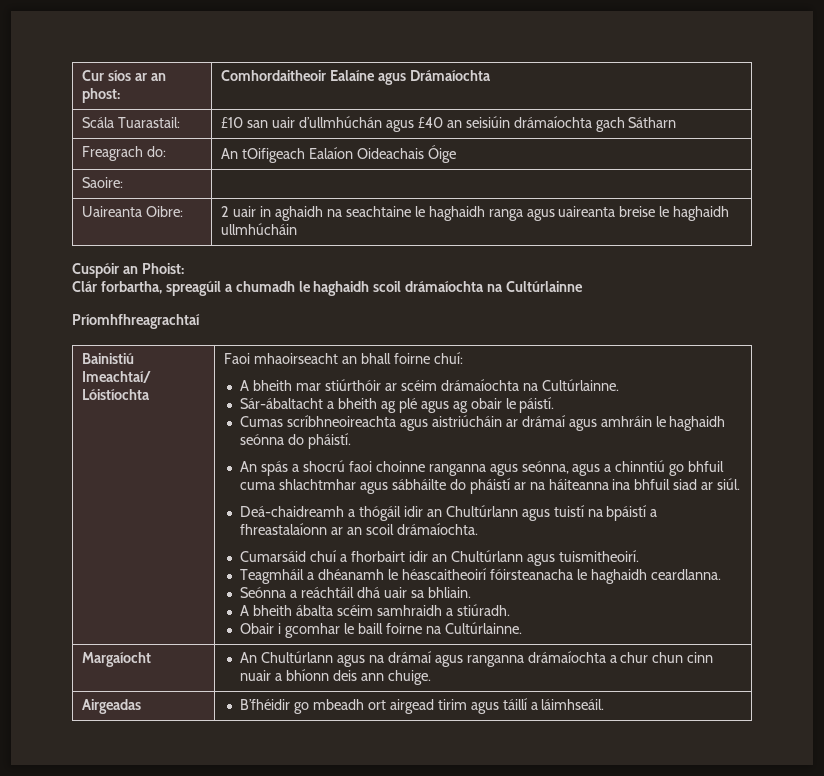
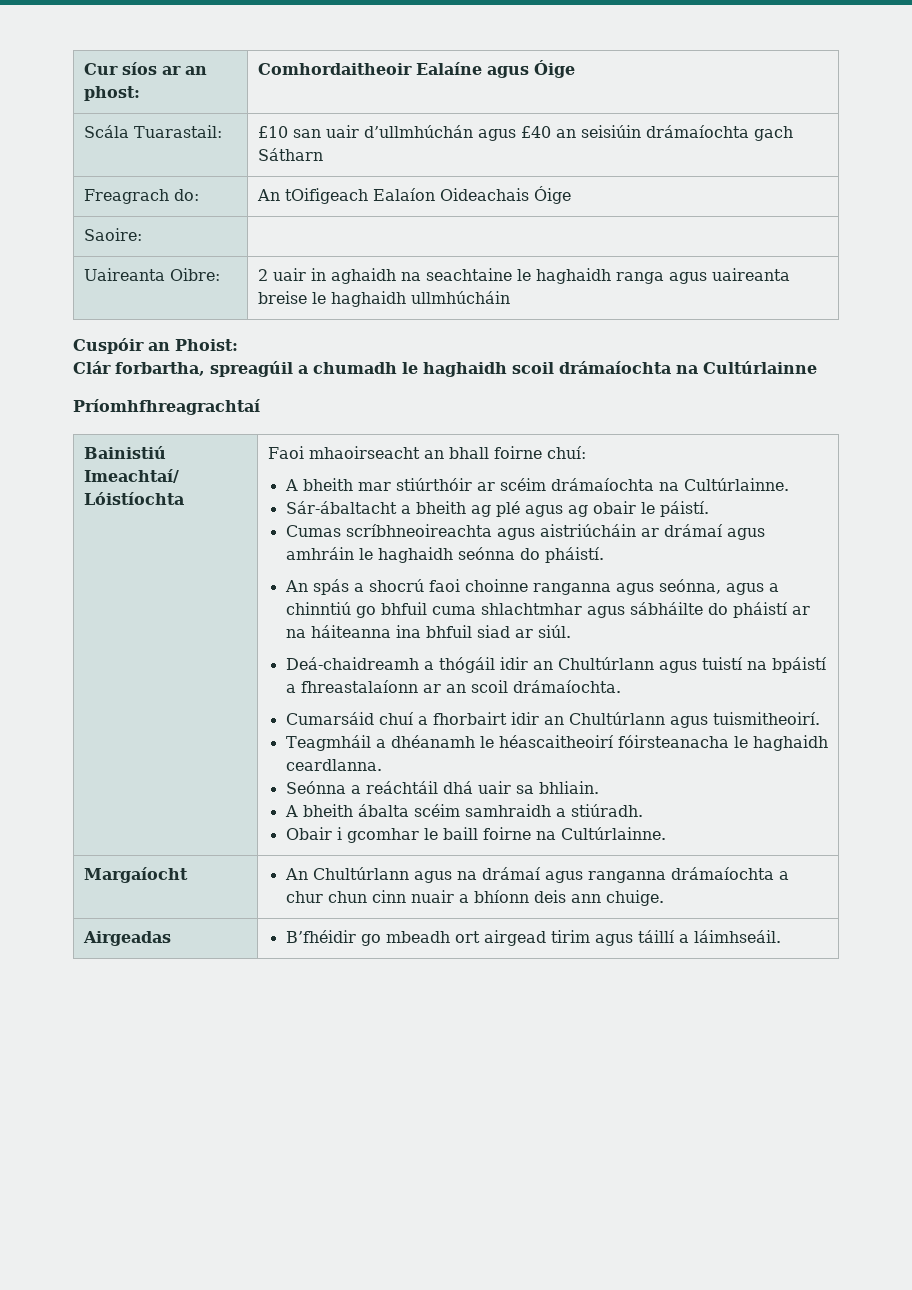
[410,70,492,81] Drámaíochta -> [533,60,575,78] Óige

